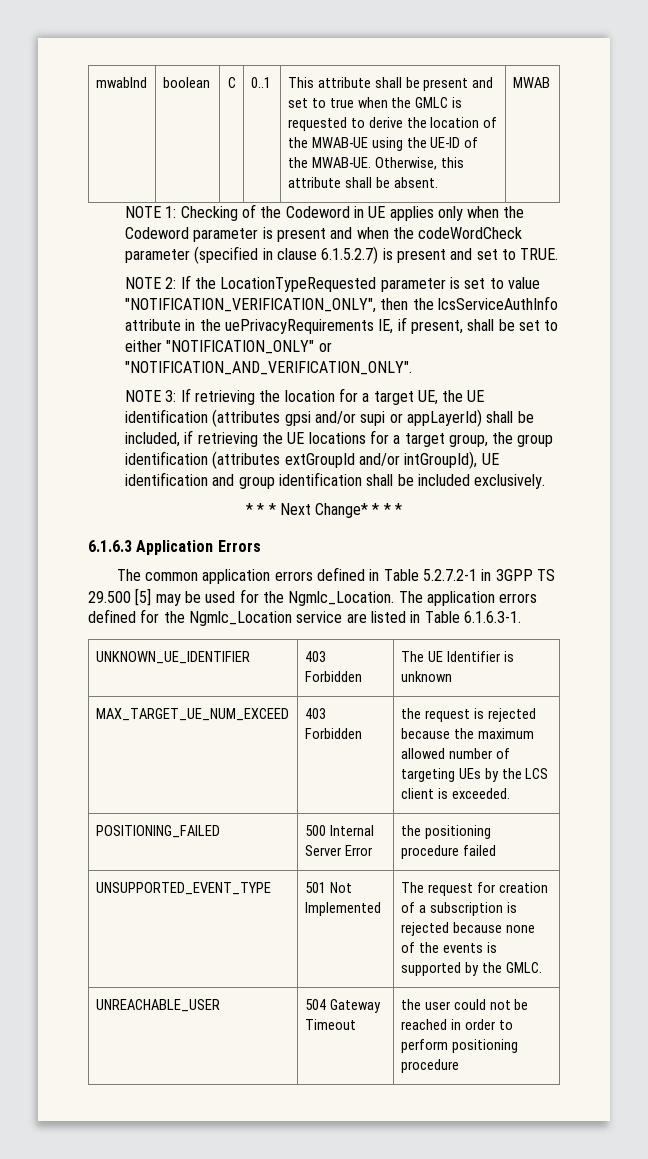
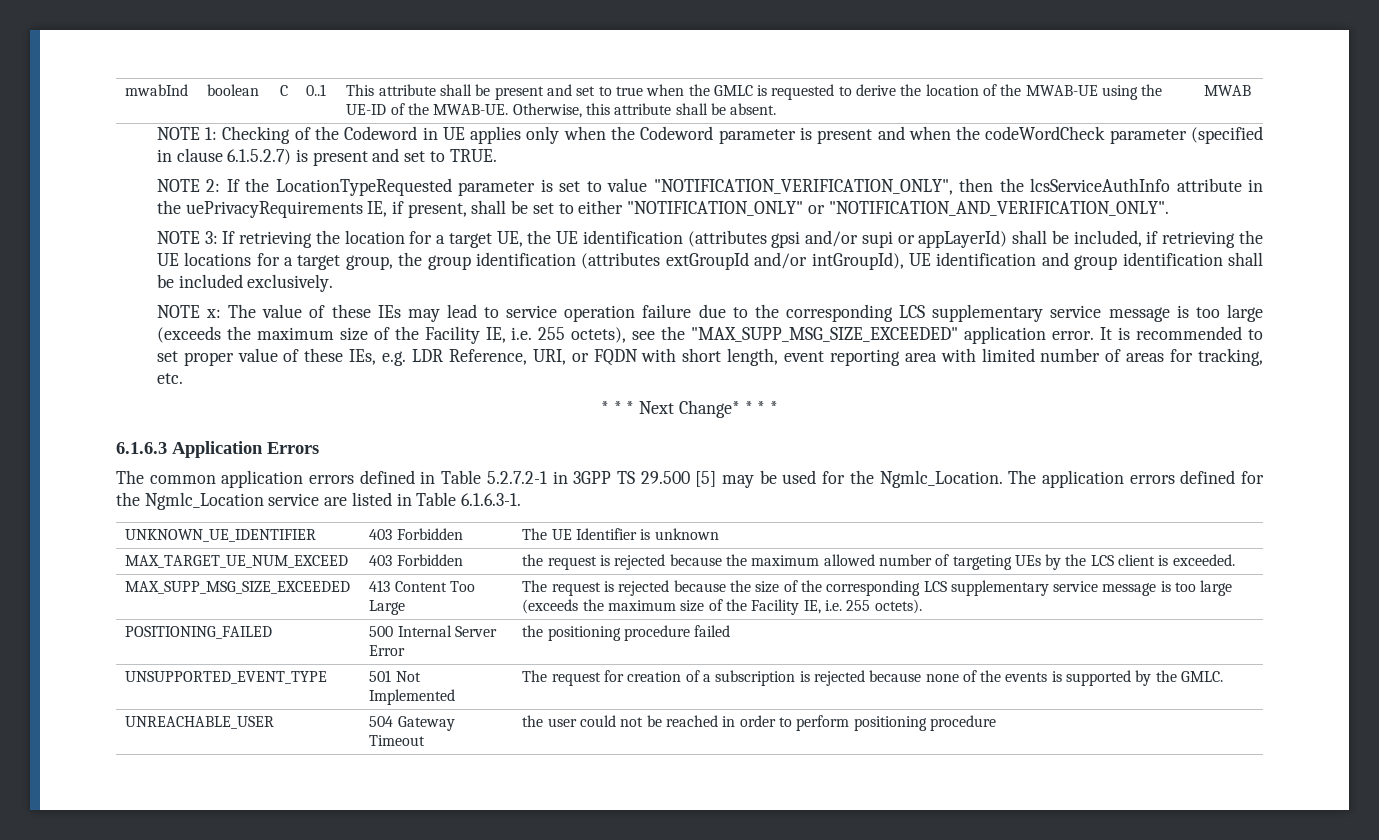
(546, 481) none -> [156,304,1264,322] [156,326,1264,344] [156,348,1263,366] [156,373,183,384] // NOTE x: The value of these IEs may lead to service operation failure due to the corresponding LCS supplementary service message is too large (exceeds the maximum size of the Facility IE, i.e. 255 octets), see the "MAX_SUPP_MSG_SIZE_EXCEEDED" application error. It is recommended to set proper value of these IEs, e.g. LDR Reference, URI, or FQDN with short length, event reporting area with limited number of areas for tracking, etc.
(510, 793) none -> [125,581,351,594] [369,580,475,592] [369,600,406,615] [522,580,1233,596] [522,599,922,615] // MAX_SUPP_MSG_SIZE_EXCEEDED | 413 Content Too Large | The request is rejected because the size of the corresponding LCS supplementary service message is too large (exceeds the maximum size of the Facility IE, i.e. 255 octets).

